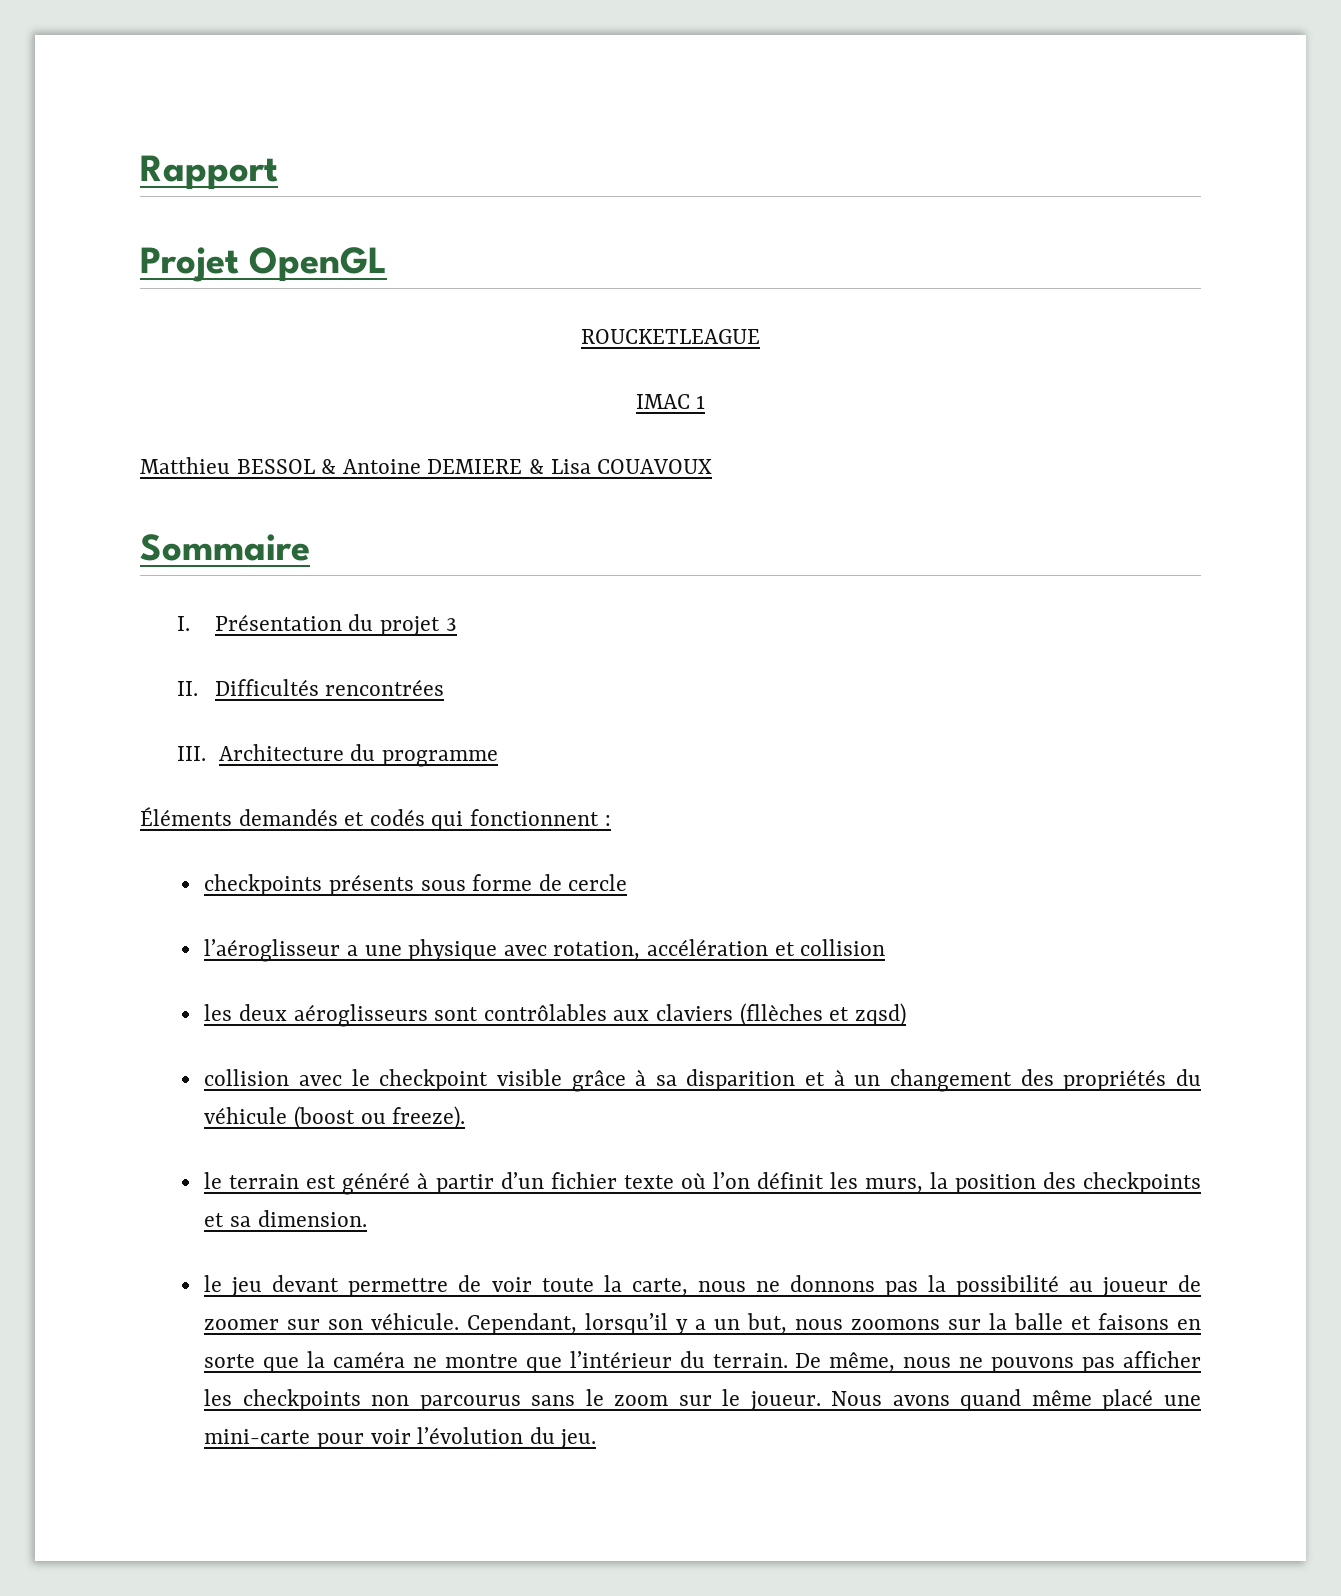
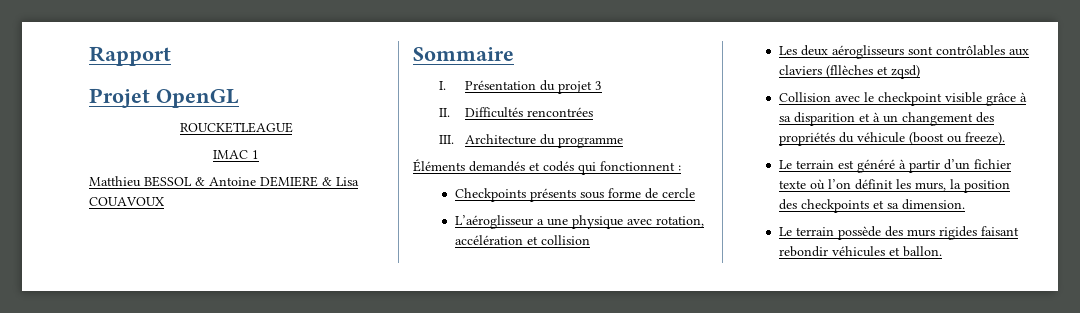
[204,874,323,896] checkpoints -> [454,188,526,202] Checkpoints
[204,939,341,962] l’aéroglisseur -> [454,215,533,229] L’aéroglisseur
[204,1004,233,1021] les -> [778,46,797,55] Les
[204,1069,290,1086] collision -> [778,92,831,102] Collision
[204,1172,223,1189] le -> [778,160,792,169] Le
[204,1275,1202,1297] [204,1313,1201,1335] [204,1351,1202,1373] [204,1389,1201,1411] [204,1427,597,1449] le jeu devant permettre de voir toute la carte, nous ne donnons pas la possibilité au joueur de zoomer sur son véhicule. Cependant, lorsqu’il y a un but, nous zoomons sur la balle et faisons en sorte que la caméra ne montre que l’intérieur du terrain. De même, nous ne pouvons pas afficher les checkpoints non parcourus sans le zoom sur le joueur. Nous avons quand même placé une mini-carte pour voir l’évolution du jeu. -> [778,226,1019,240] [778,246,942,257] Le terrain possède des murs rigides faisant rebondir véhicules et ballon.

